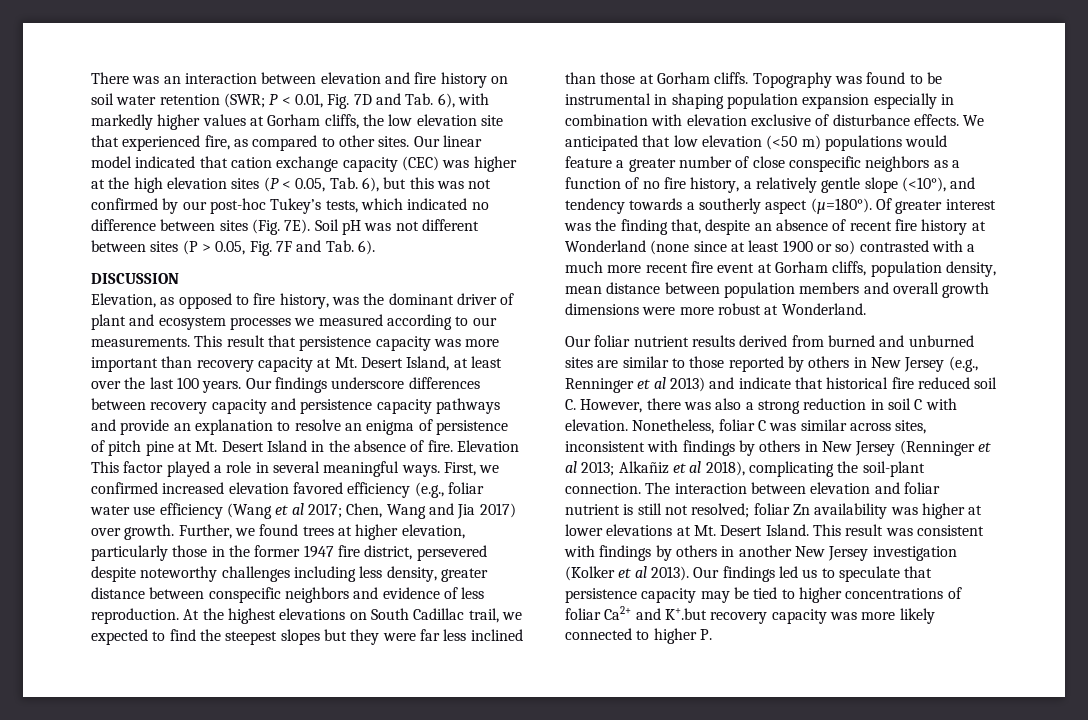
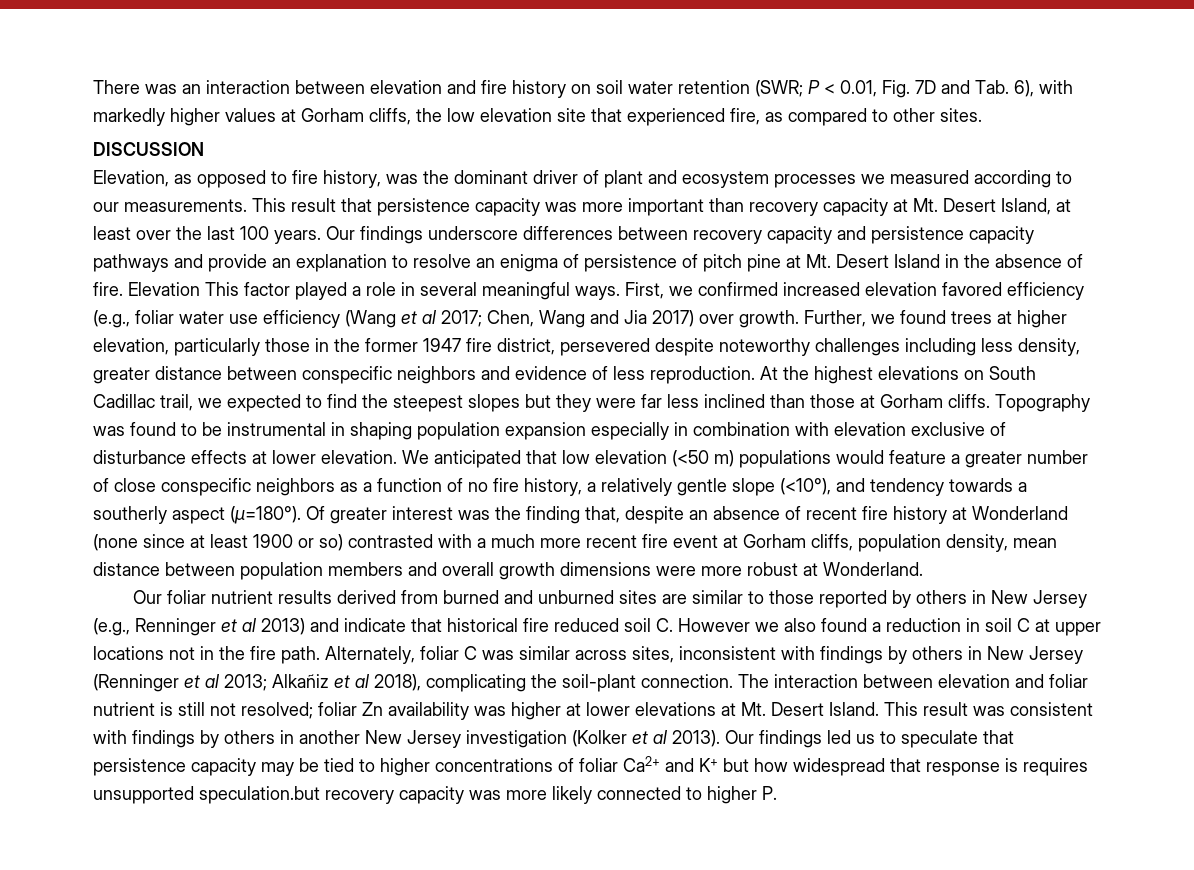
[413,135,482,147] [91,156,517,172] [91,177,492,193] [91,198,489,214] [91,219,479,235] [91,240,375,256] Our linear model indicated that cation exchange capacity (CEC) was higher at the high elevation sites (P < 0.05, Tab. 6), but this was not confirmed by our post-hoc Tukey’s tests, which indicated no difference between sites (Fig. 7E). Soil pH was not different between sites (P > 0.05, Fig. 7F and Tab. 6). -> (982, 115) none
[913,114,959,126] effects. -> [191,450,397,464] effects at lower elevation.
[580,398,957,414] [565,419,715,434] However, there was also a strong reduction in soil C with elevation. Nonetheless, -> [678,618,1101,636] [93,646,415,664] However we also found a reduction in soil C at upper locations not in the fire path. Alternately,
[664,608,707,620] K+.but -> [699,758,1088,776] [93,786,320,804] K+ but how widespread that response is requires unsupported speculation.but

